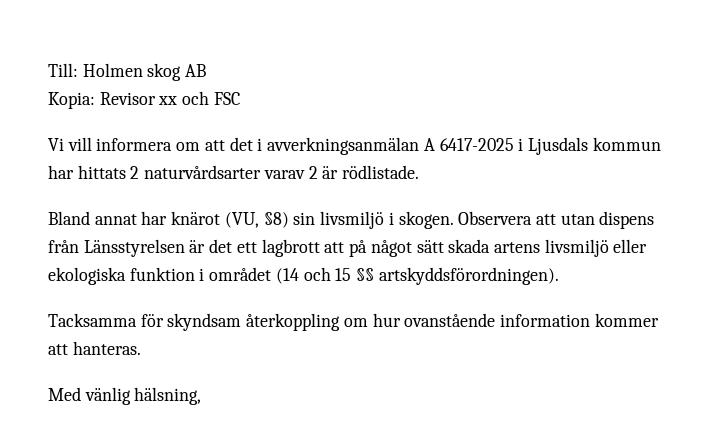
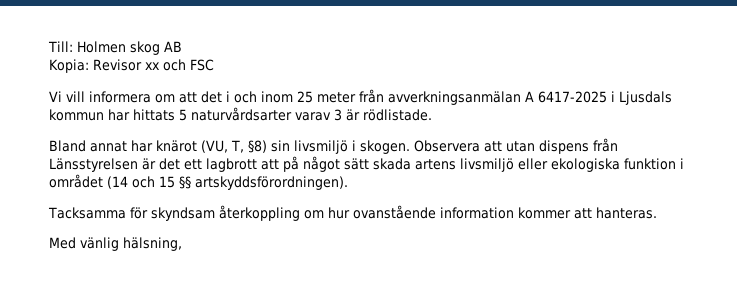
(263, 144) none -> [234,89,384,103] och inom 25 meter från
[130,166,140,179] 2 -> [179,109,187,121] 5
[308,166,318,179] 2 -> [334,109,342,121] 3
(259, 220) none -> [231,140,244,153] T,

